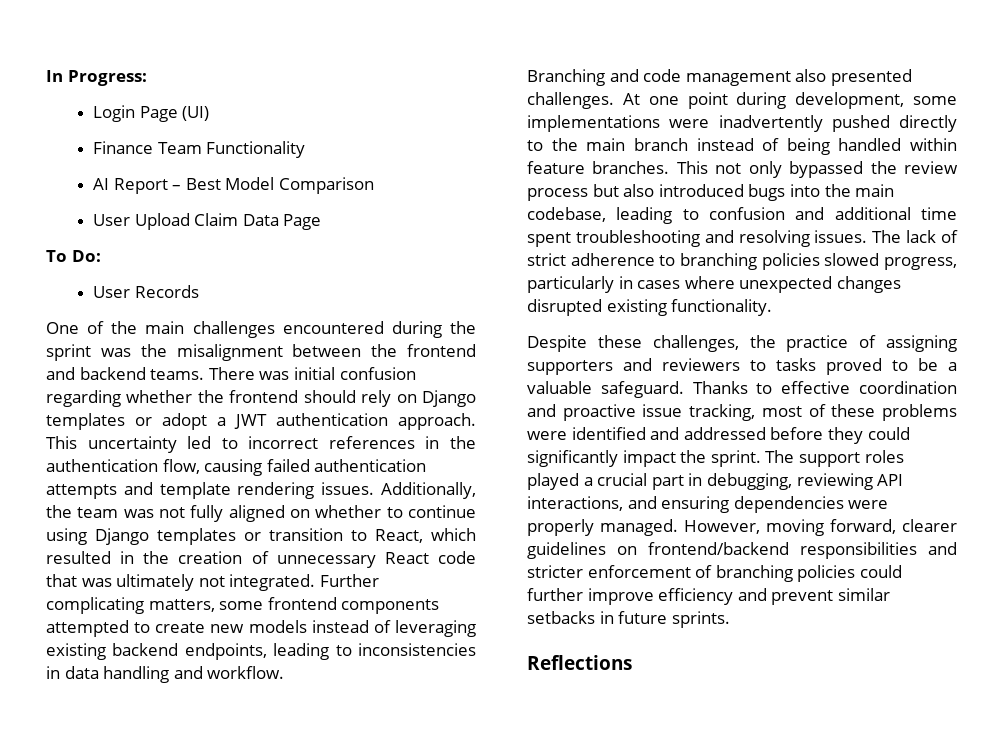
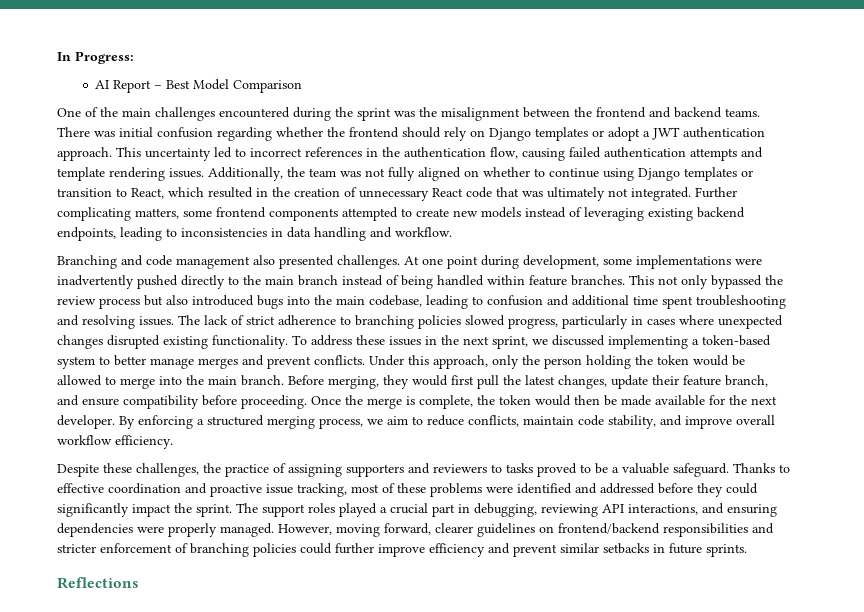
[93,105,210,122] [93,141,306,158] // Login Page (UI) // Finance Team Functionality -> (134, 57) none
[93,213,322,230] [46,250,101,262] [93,285,199,298] // User Upload Claim Data Page // To Do: // User Records -> (303, 86) none
(773, 307) none -> [292,335,771,349] [57,355,745,369] [57,375,768,389] [57,395,777,409] [57,415,775,429] [57,435,173,449] To address these issues in the next sprint, we discussed implementing a token-based system to better manage merges and prevent conflicts. Under this approach, only the person holding the token would be allowed to merge into the main branch. Before merging, they would first pull the latest changes, update their feature branch, and ensure compatibility before proceeding. Once the merge is complete, the token would then be made available for the next developer. By enforcing a structured merging process, we aim to reduce conflicts, maintain code stability, and improve overall workflow efficiency.

